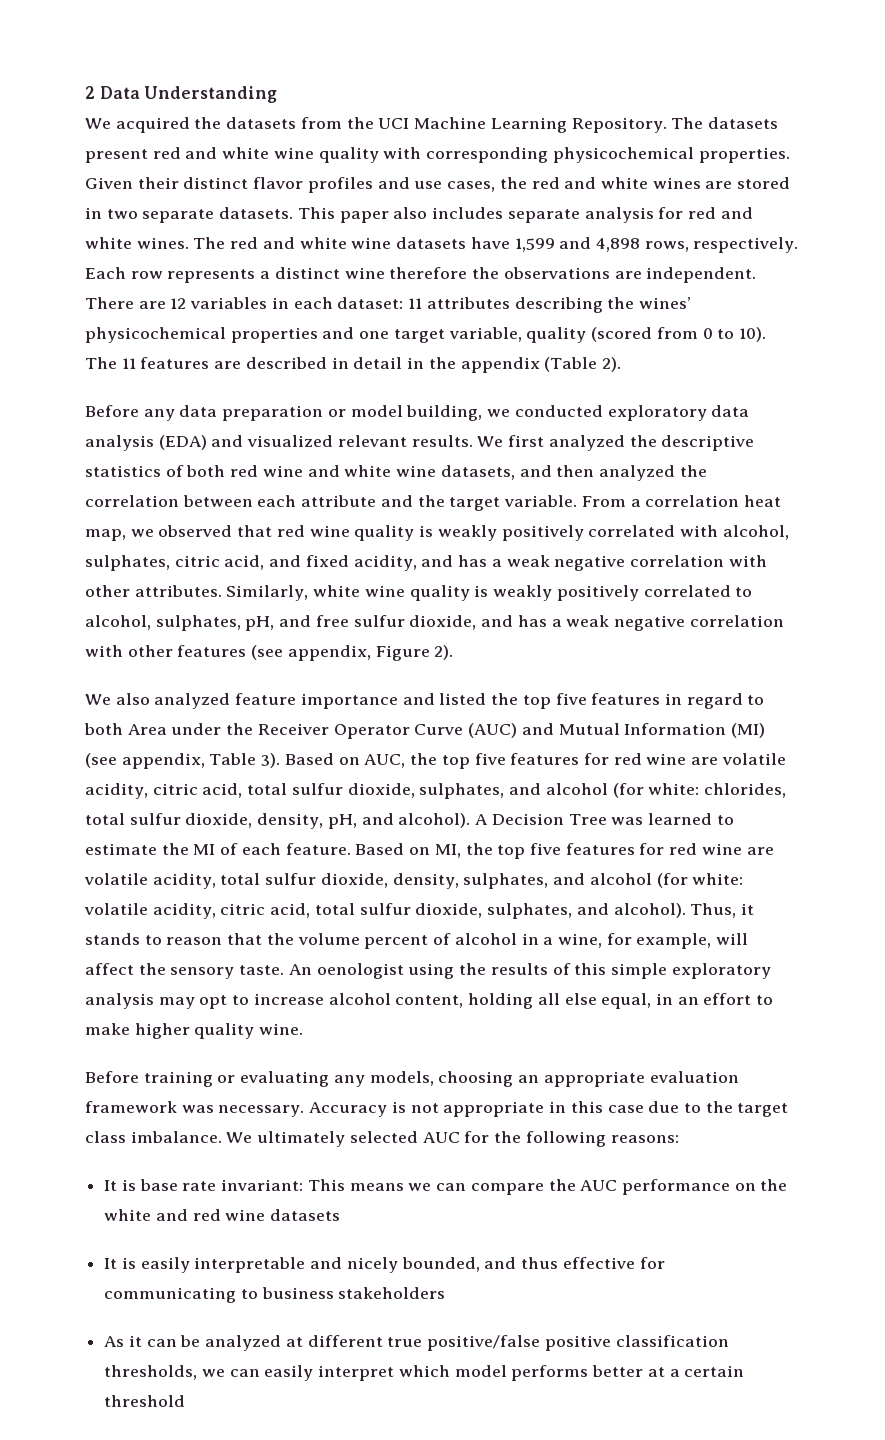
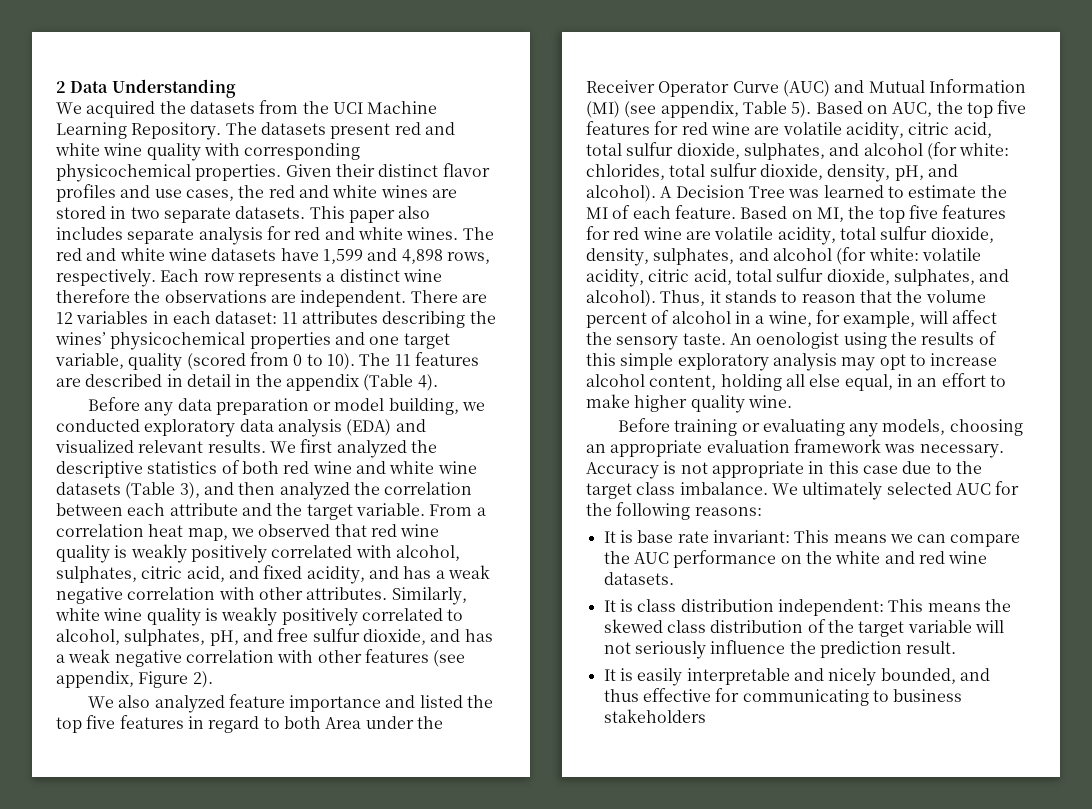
[601,357,621,372] 2). -> [417,374,438,391] 4).
[440,465,515,480] datasets, -> [56,482,200,499] datasets (Table 3),
[261,753,281,768] 3). -> [791,101,812,118] 5).
[270,1209,341,1221] datasets -> [603,572,674,585] [603,599,1011,616] [603,619,1004,637] [603,640,957,659] datasets. // It is class distribution independent: This means the skewed class distribution of the target variable will not seriously influence the prediction result.
[104,1335,729,1351] [104,1365,745,1381] [104,1395,186,1407] // As it can be analyzed at different true positive/false positive classification thresholds, we can easily interpret which model performs better at a certain threshold -> (706, 716) none

